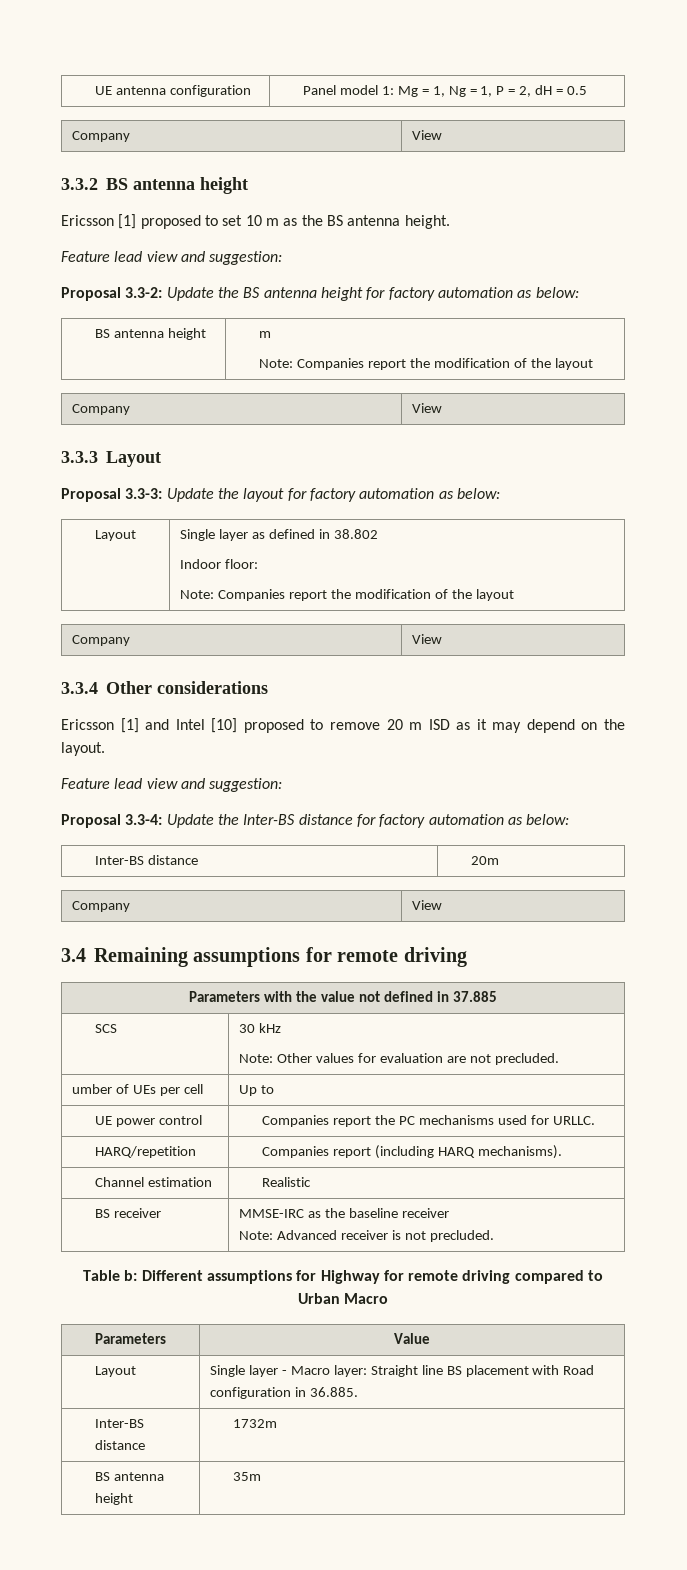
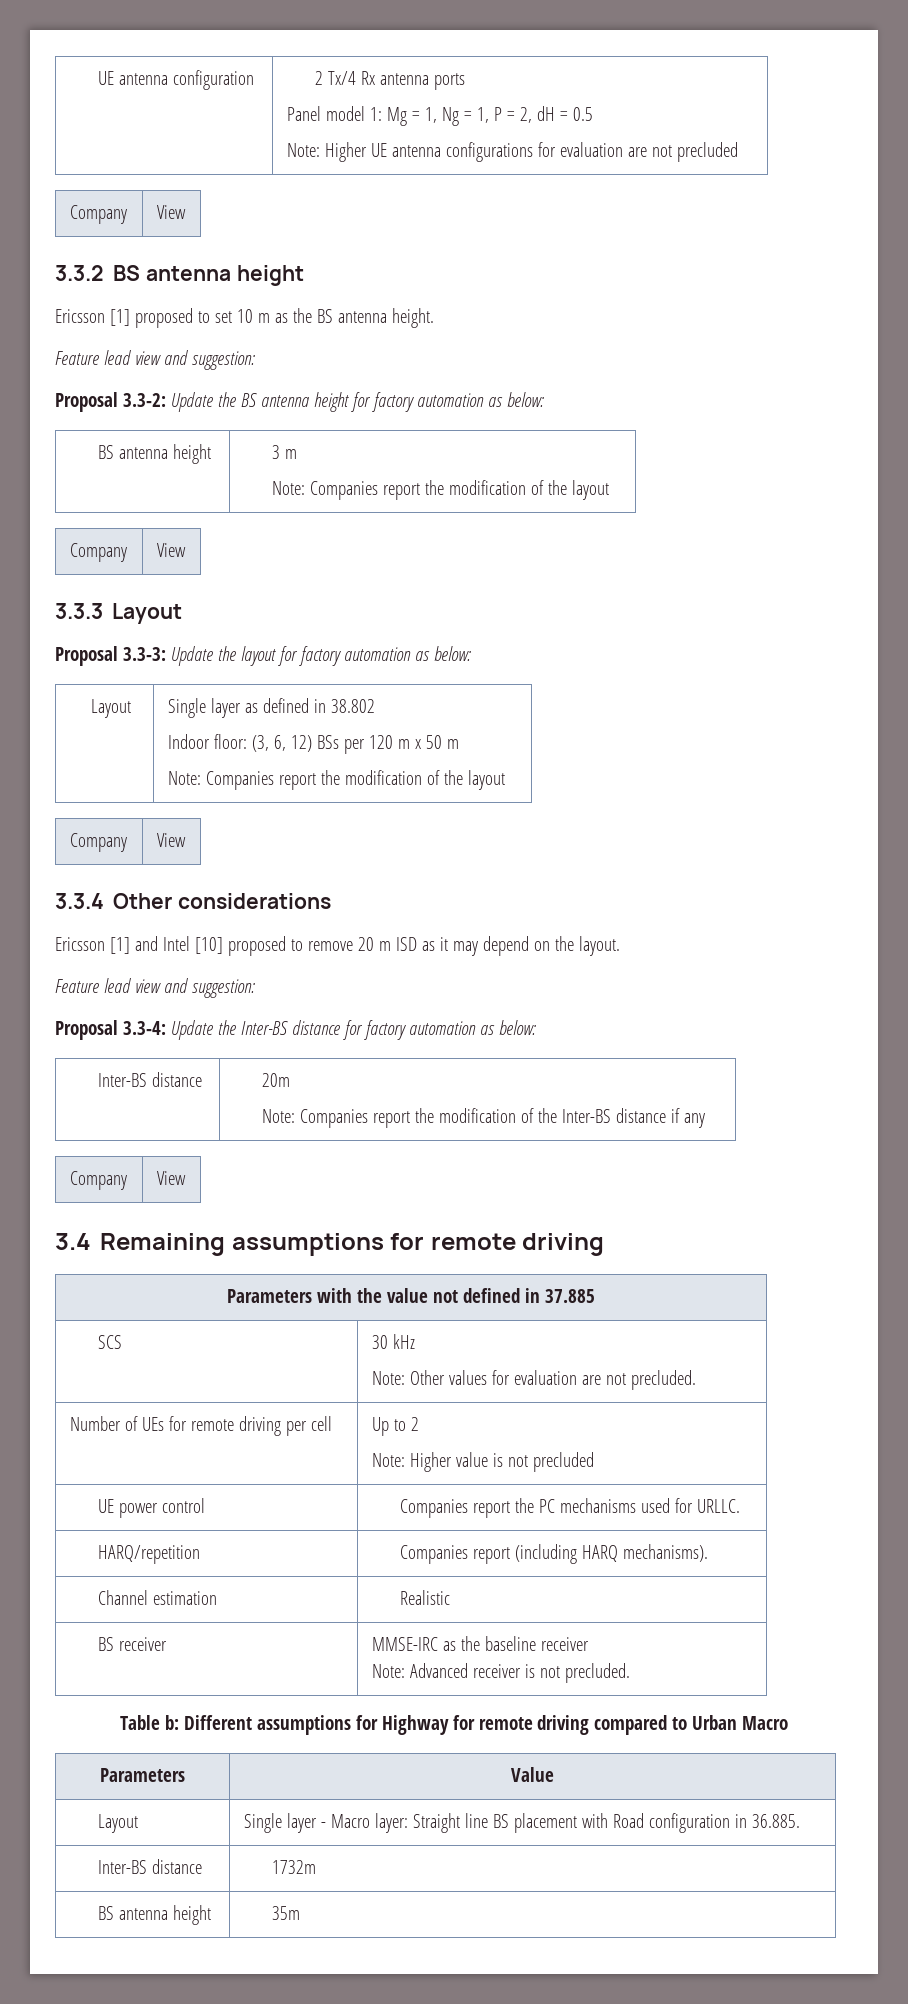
(251, 91) none -> [315,71,466,90] 2 Tx/4 Rx antenna ports //
(587, 90) none -> [286,142,738,162] // Note: Higher UE antenna configurations for evaluation are not precluded
(206, 334) none -> [272,445,281,459] 3
(259, 564) none -> [251,735,459,754] (3, 6, 12) BSs per 120 m x 50 m
(500, 860) none -> [262,1108,706,1128] // Note: Companies report the modification of the Inter-BS distance if any
[72,1084,113,1094] umber -> [69,1416,121,1431] Number
(157, 1089) none -> [168,1416,281,1436] for remote driving
(275, 1089) none -> [410,1417,419,1431] [371,1452,594,1472] 2 // Note: Higher value is not precluded

